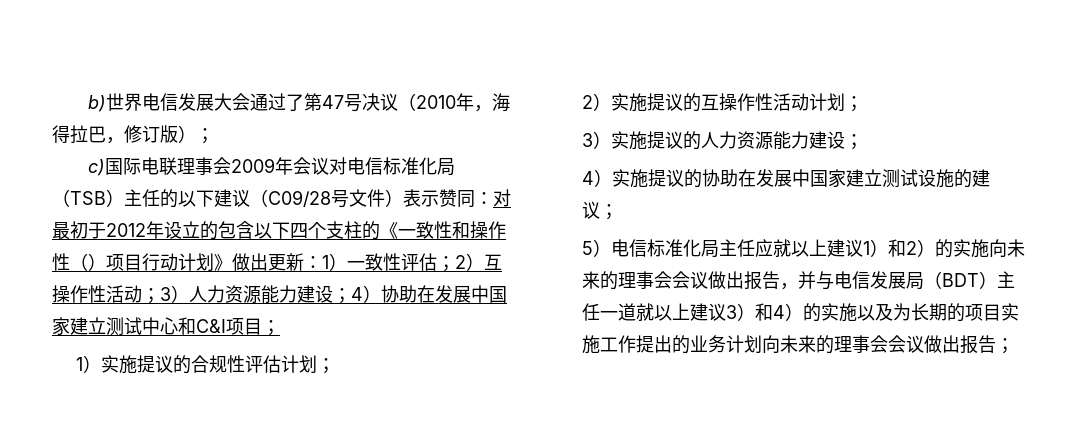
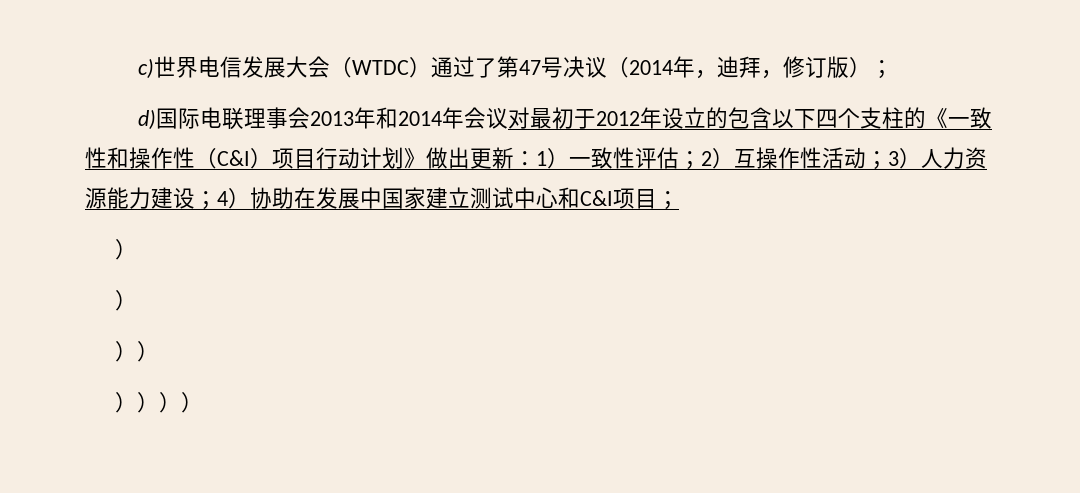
[88,95,107,112] b) -> [138,58,155,79] c)
(251, 102) none -> [330,57,432,78] （WTDC）
[416,93,511,112] [52,125,106,144] 2010年，海得拉巴 -> [629,56,762,79] 2014年，迪拜
[88,159,106,176] c) -> [138,109,157,130] d)
[231,157,456,176] [52,189,493,208] 2009年会议对电信标准化局（TSB）主任的以下建议（C09/28号文件）表示赞同： -> [310,107,509,129] 2013年和2014年会议
(88, 262) none -> [217,150,250,166] C&I
[75,355,335,374] [581,93,863,112] [581,131,863,150] [581,169,990,188] [581,201,618,220] [581,239,1025,258] [581,271,1015,290] [581,303,1019,322] [581,335,1014,354] 1）实施提议的合规性评估计划； // 2）实施提议的互操作性活动计划； // 3）实施提议的人力资源能力建设； // 4）实施提议的协助在发展中国家建立测试设施的建议； // 5）电信标准化局主任应就以上建议1）和2）的实施向未来的理事会会议做出报告，并与电信发展局（BDT）主任一道就以上建议3）和4）的实施以及为长期的项目实施工作提出的业务计划向未来的理事会会议做出报告； -> [115,239,138,260] [115,290,138,311] [115,341,160,362] [115,392,204,413] ） // ） // ）） // ））））

